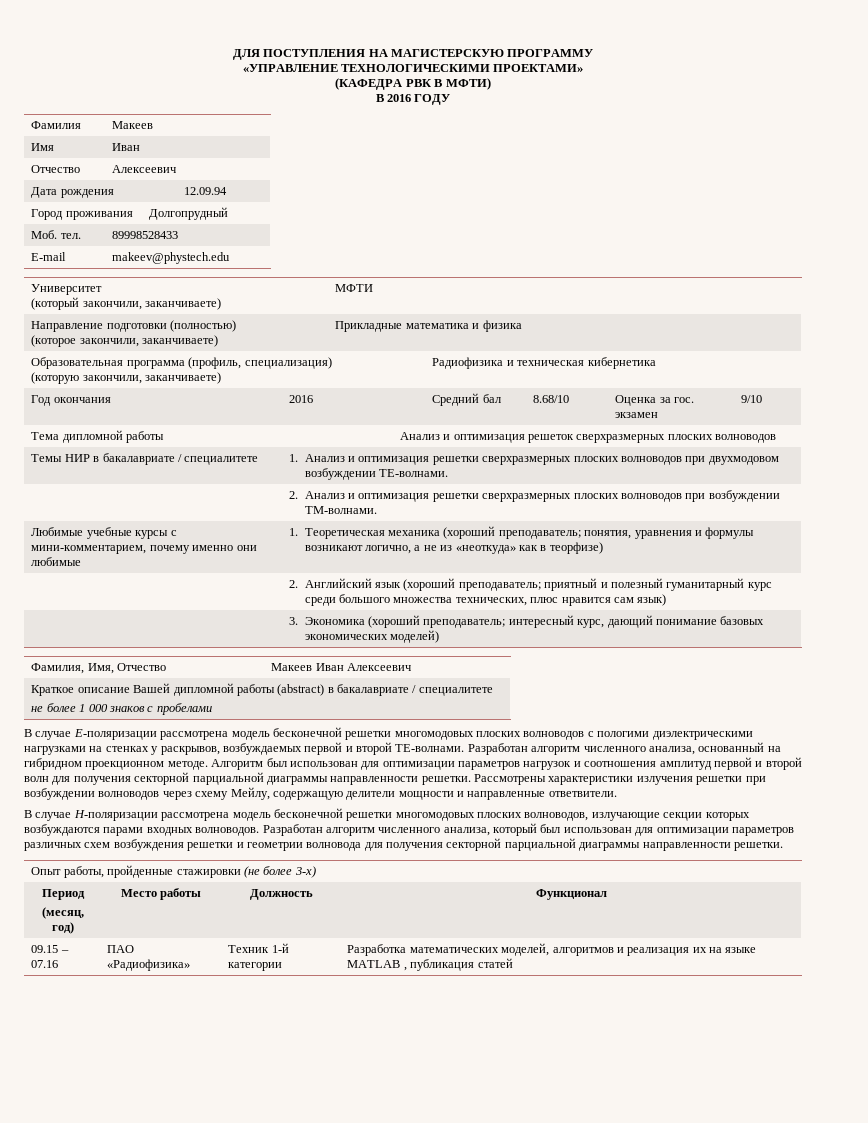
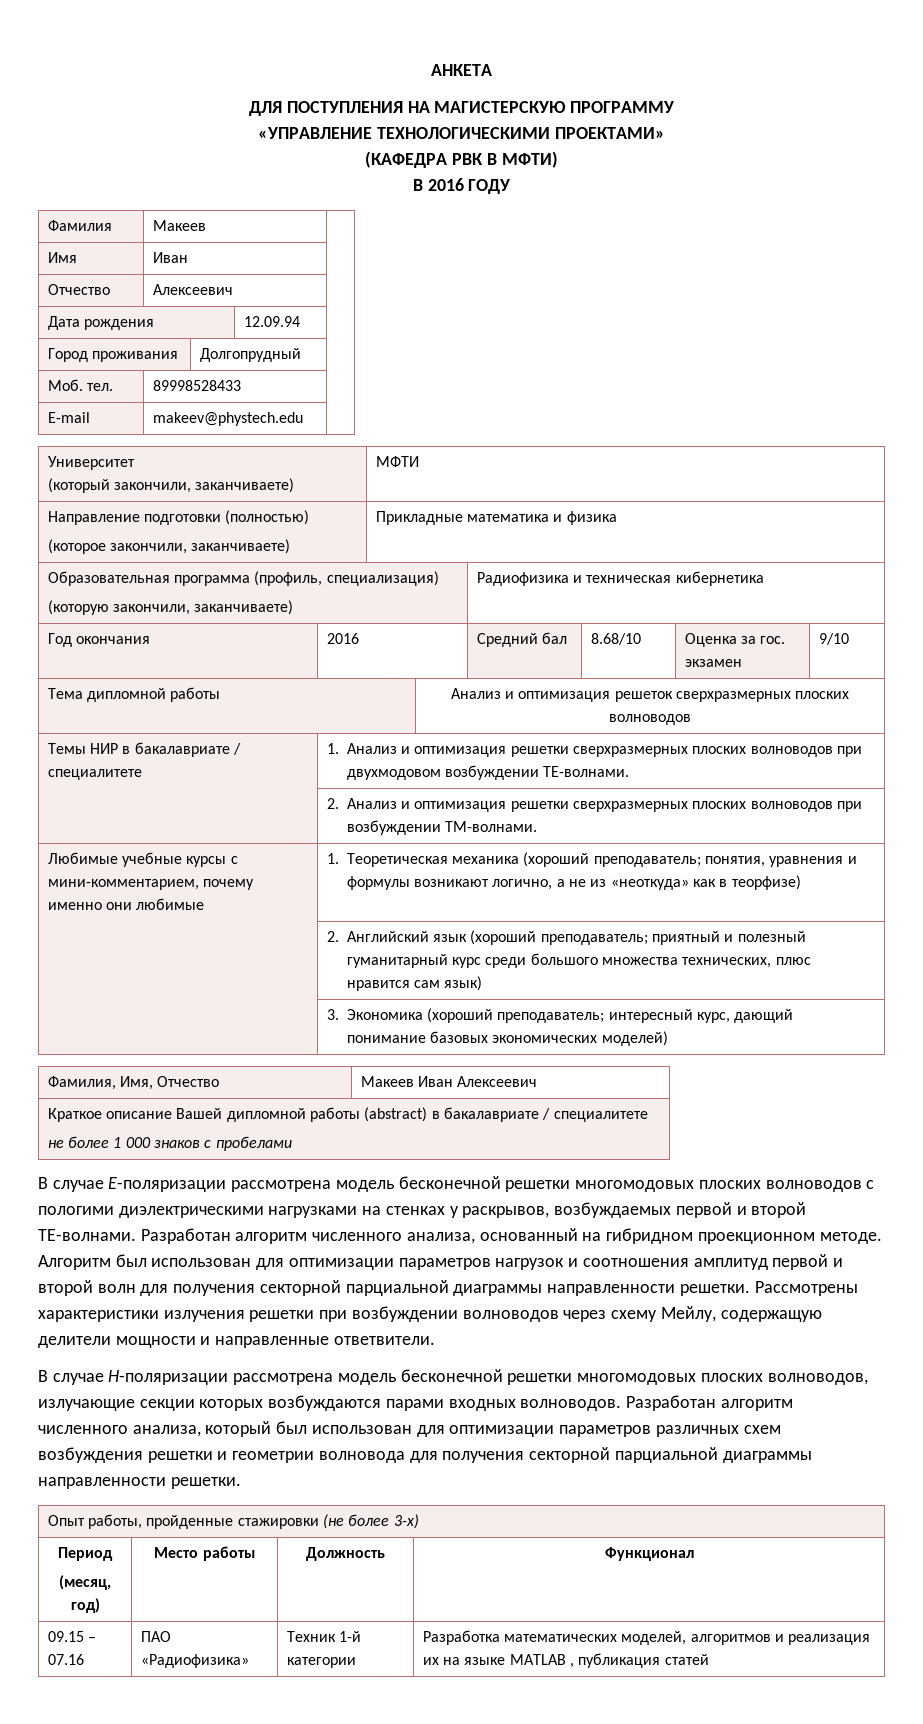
(232, 54) none -> [431,64,492,76] АНКЕТА //

